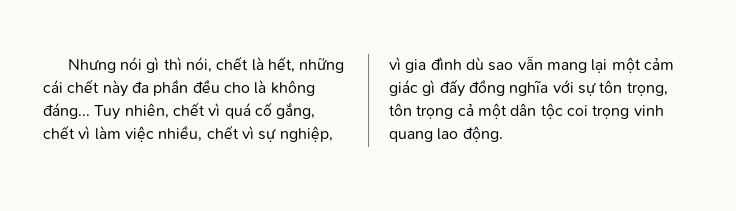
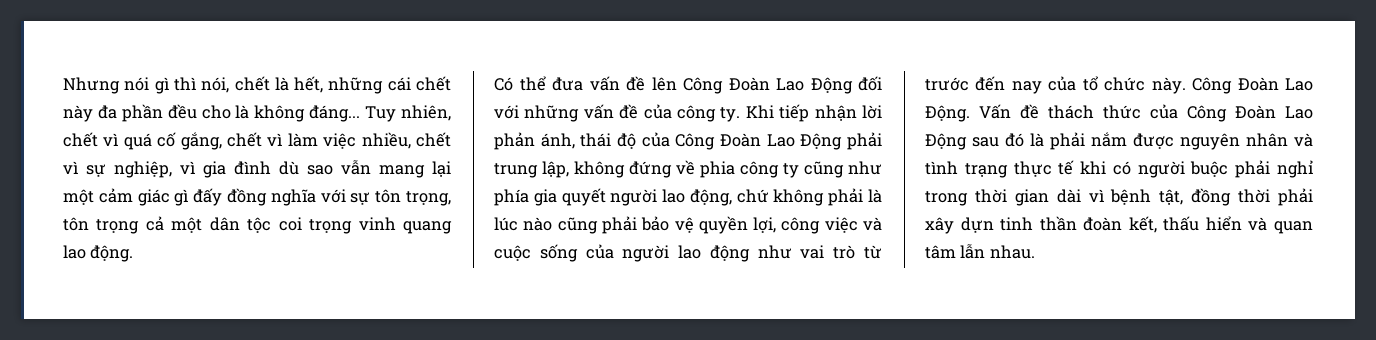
(503, 134) none -> [494,76,882,94] [494,104,882,122] [494,132,882,150] [494,160,882,178] [494,188,882,206] [494,216,882,234] [494,244,882,262] [925,76,1313,94] [925,104,1313,122] [925,132,1313,150] [925,160,1313,178] [925,188,1313,206] [925,216,1313,234] [925,244,1035,259] // Có thể đưa vấn đề lên Công Đoàn Lao Động đối với những vấn đề của công ty. Khi tiếp nhận lời phản ánh, thái độ của Công Đoàn Lao Động phải trung lập, không đứng về phia công ty cũng như phía gia quyết người lao động, chứ không phải là lúc nào cũng phải bảo vệ quyền lợi, công việc và cuộc sống của người lao động như vai trò từ trước đến nay của tổ chức này. Công Đoàn Lao Động. Vấn đề thách thức của Công Đoàn Lao Động sau đó là phải nắm được nguyên nhân và tình trạng thực tế khi có người buộc phải nghỉ trong thời gian dài vì bệnh tật, đồng thời phải xây dựn tinh thần đoàn kết, thấu hiển và quan tâm lẫn nhau.

